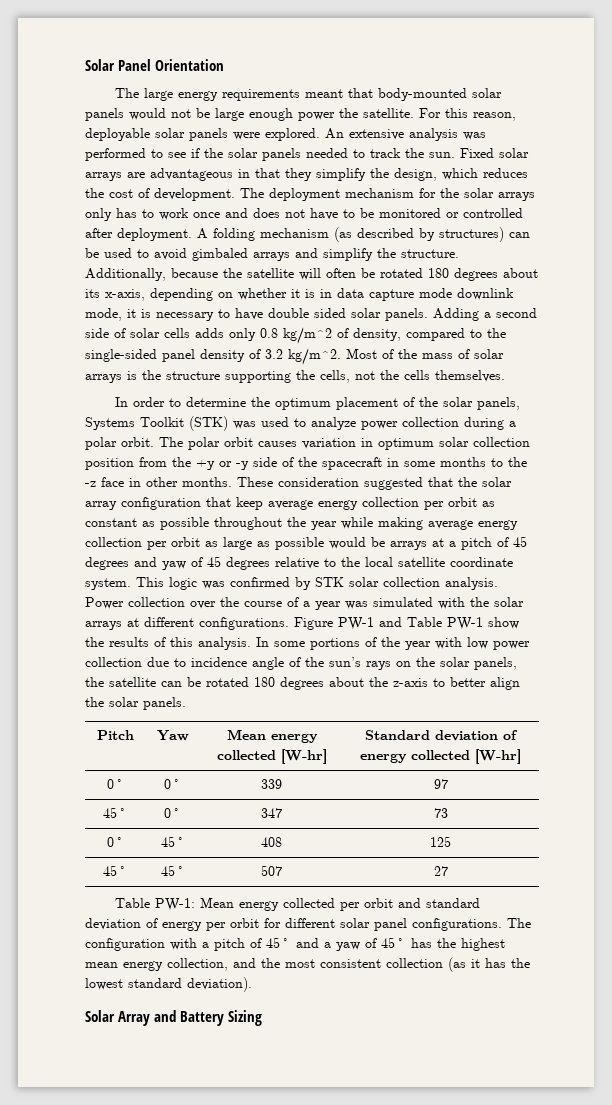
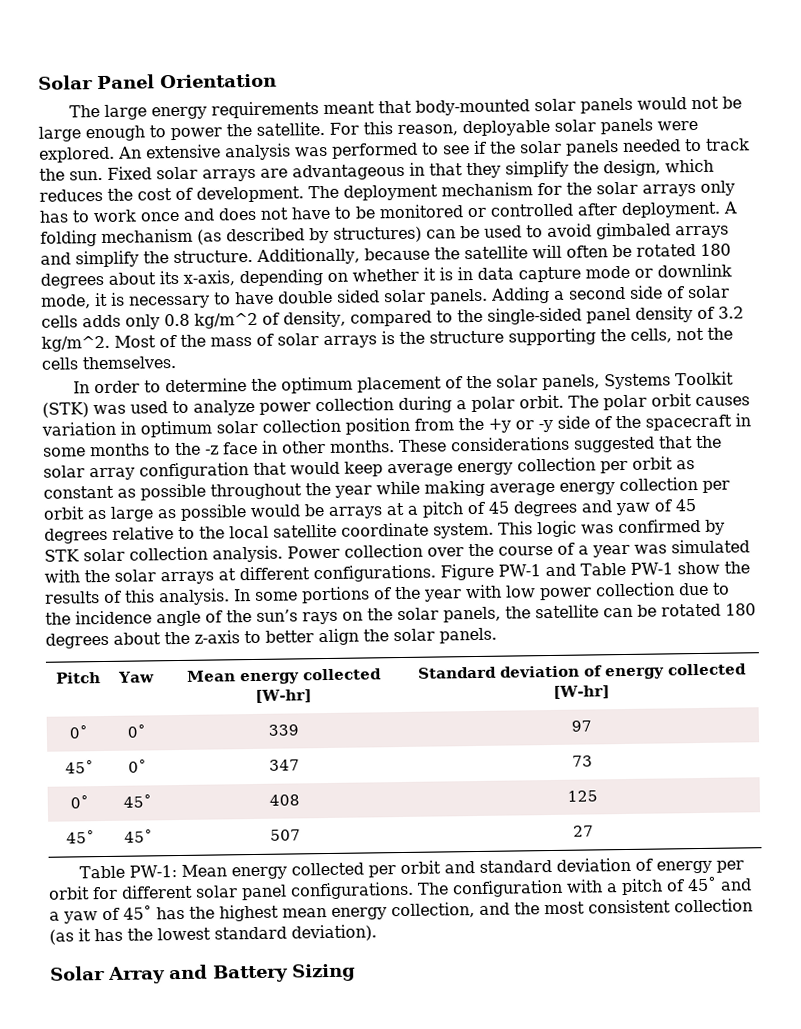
(293, 114) none -> [149,125,166,138] to
(452, 293) none -> [634,268,653,278] or
[278,477,359,487] consideration -> [450,436,570,452] considerations
(231, 502) none -> [290,461,340,475] would
(186, 662) none -> [45,612,71,625] the

